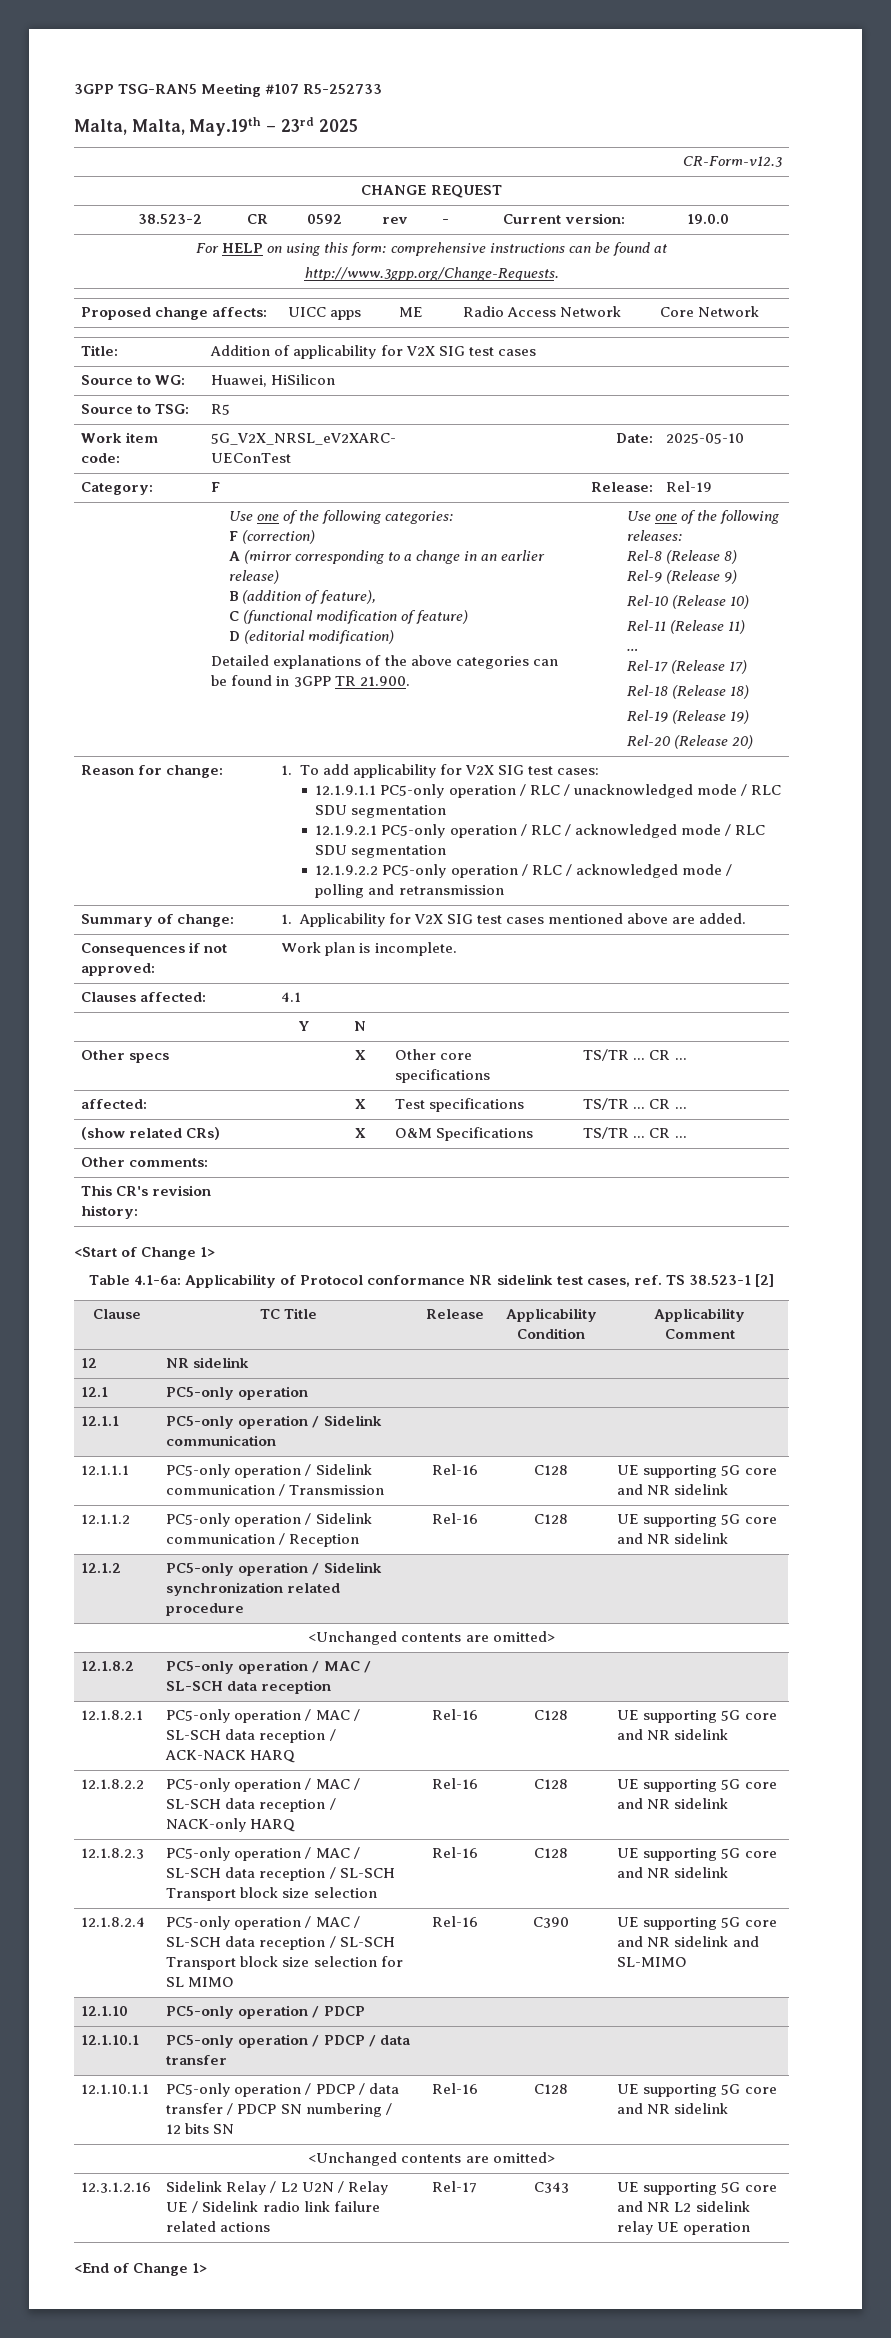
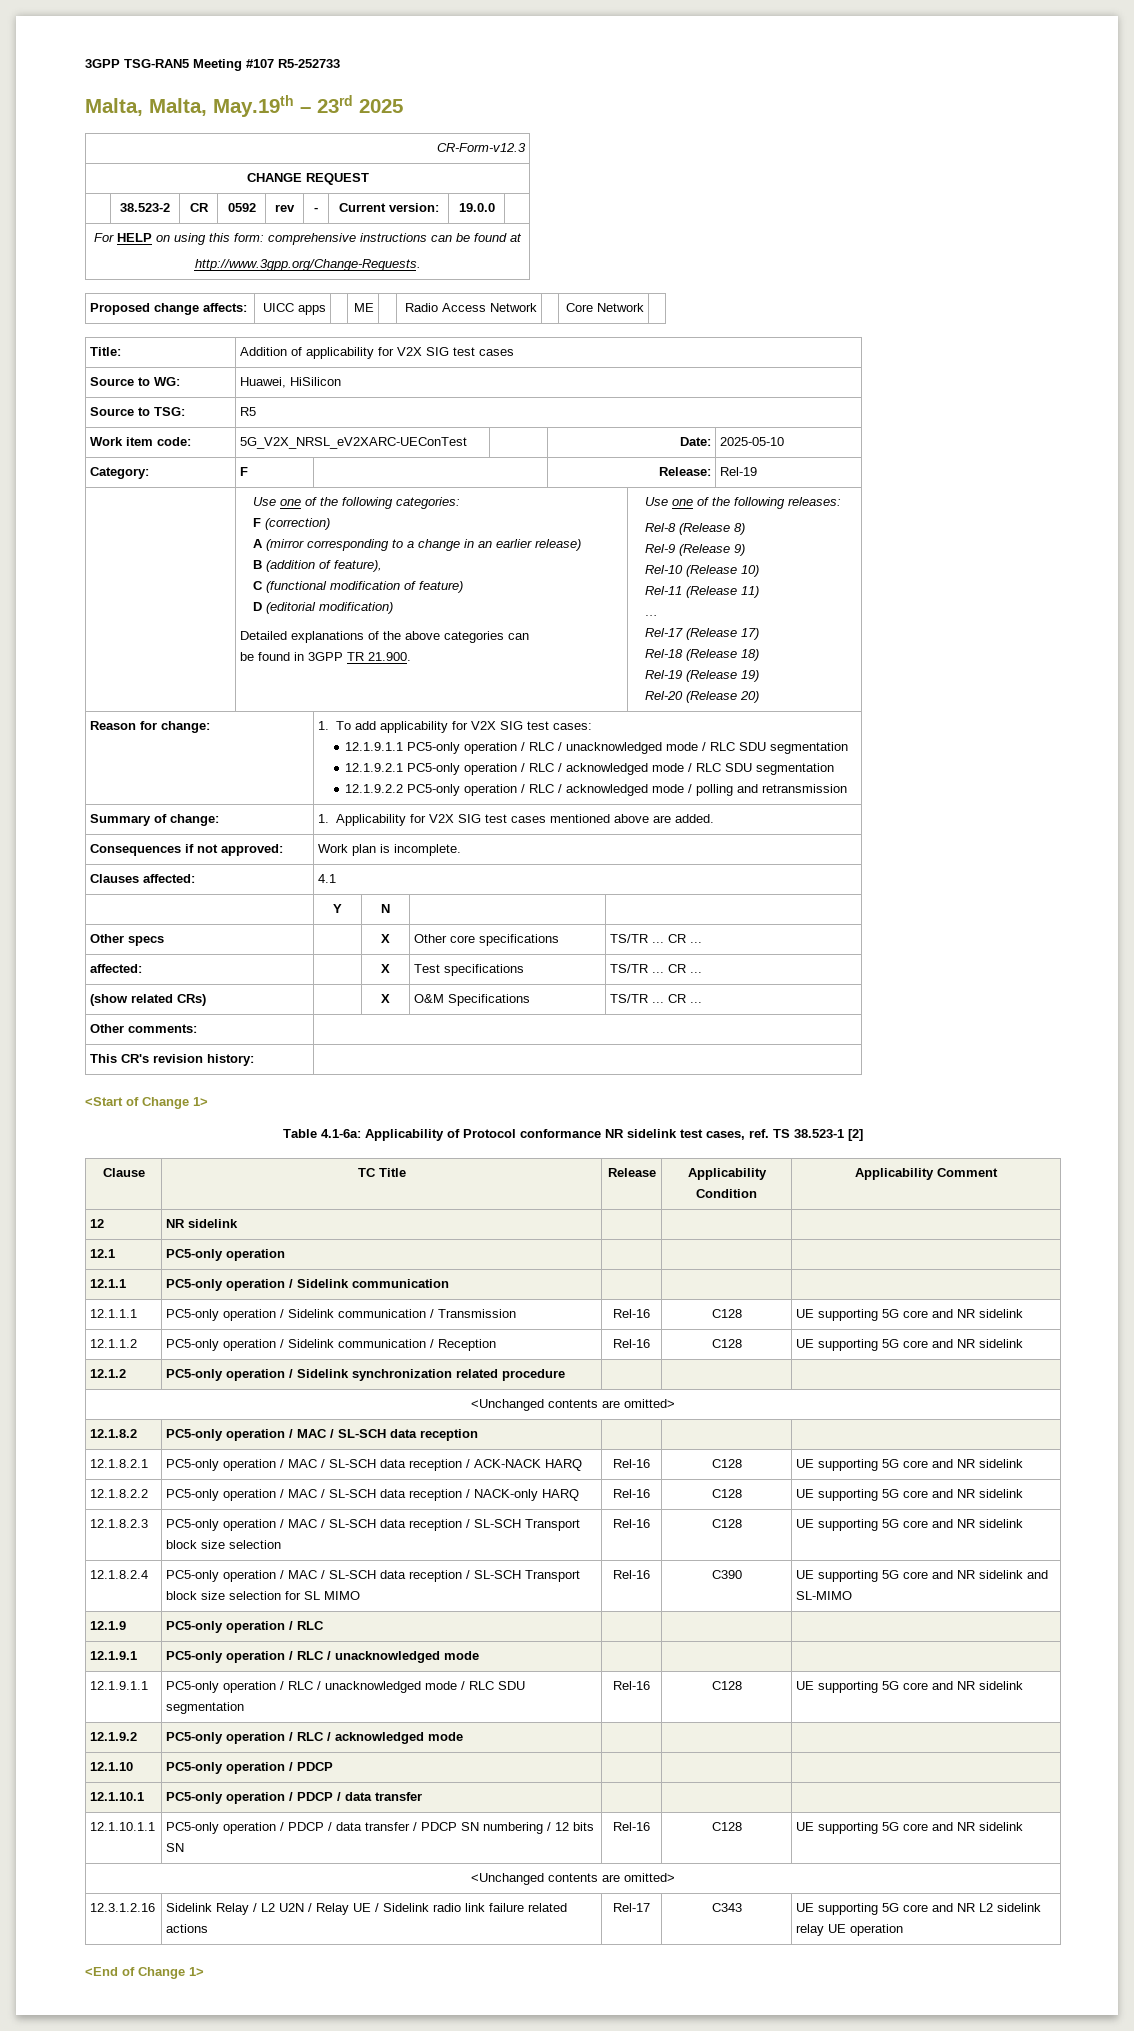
(688, 1962) none -> [90,1621,127,1630] [166,1621,325,1633] [90,1651,138,1660] [166,1651,480,1663] [90,1681,149,1690] [166,1681,526,1693] [166,1702,245,1714] [613,1681,650,1690] [711,1681,742,1690] [796,1681,1024,1693] [90,1732,138,1741] [166,1732,464,1744] // 12.1.9 | PC5-only operation / RLC | | | // 12.1.9.1 | PC5-only operation / RLC / unacknowledged mode | | | // 12.1.9.1.1 | PC5-only operation / RLC / unacknowledged mode / RLC SDU segmentation | Rel-16 | C128 | UE supporting 5G core and NR sidelink // 12.1.9.2 | PC5-only operation / RLC / acknowledged mode | | |

